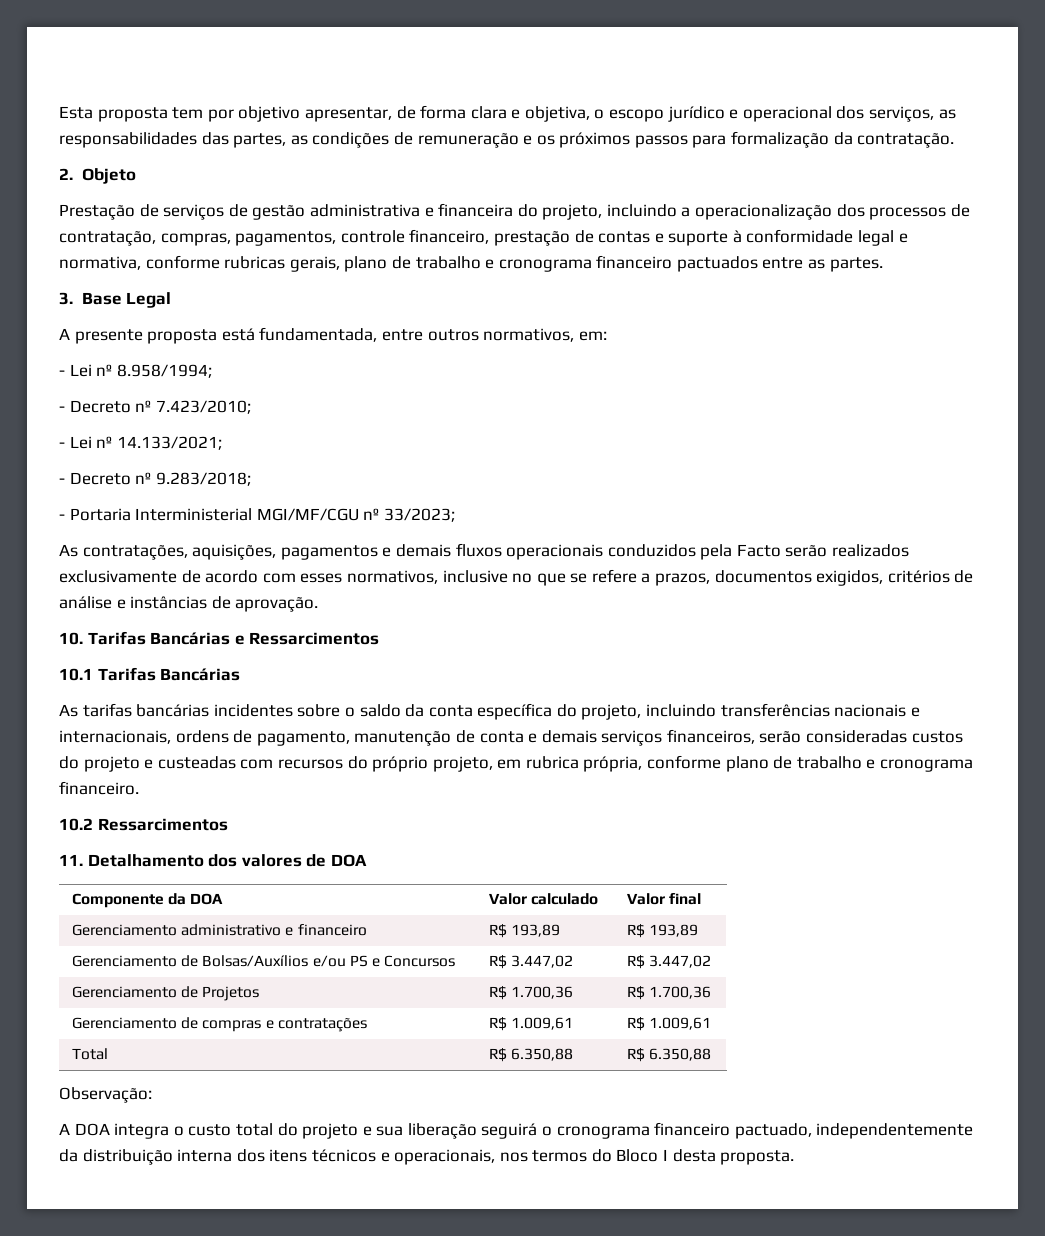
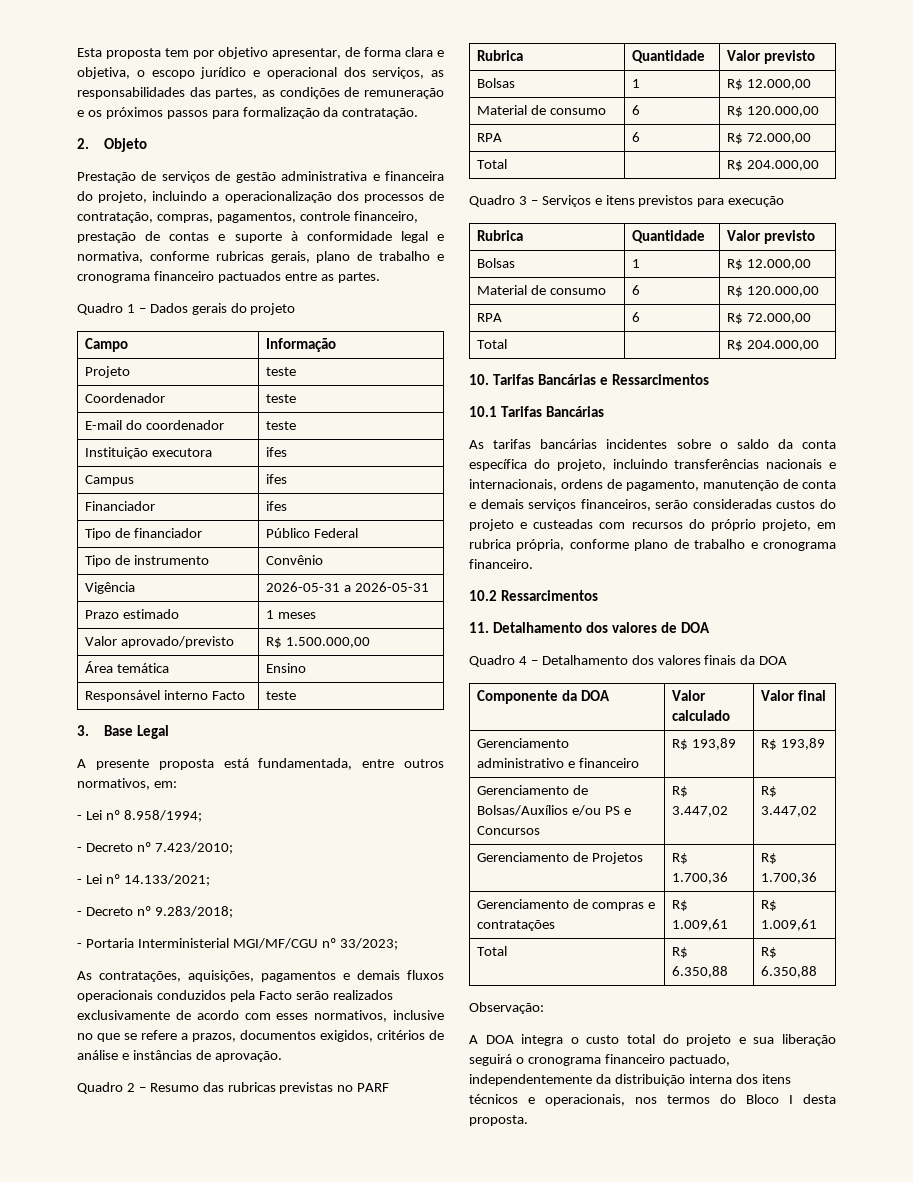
(883, 264) none -> [77,303,296,315] [85,338,129,352] [266,338,337,352] [85,366,131,378] [266,367,297,376] [85,393,166,403] [266,394,297,403] [85,420,225,430] [266,421,297,430] [85,447,213,459] [266,447,288,457] [85,475,135,486] [266,474,288,484] [85,501,156,511] [266,501,288,511] [85,528,203,540] [266,528,359,538] [85,555,210,567] [266,555,324,565] [85,582,136,594] [266,582,430,592] [85,609,180,619] [266,610,317,619] [85,636,235,648] [266,637,371,648] [85,661,170,673] [266,663,307,673] [85,690,246,702] [266,691,297,700] // Quadro 1 – Dados gerais do projeto // Campo | Informação // Projeto | teste // Coordenador | teste // E-mail do coordenador | teste // Instituição executora | ifes // Campus | ifes // Financiador | ifes // Tipo de financiador | Público Federal // Tipo de instrumento | Convênio // Vigência | 2026-05-31 a 2026-05-31 // Prazo estimado | 1 meses // Valor aprovado/previsto | R$ 1.500.000,00 // Área temática | Ensino // Responsável interno Facto | teste
(319, 604) none -> [77,1082,390,1094] [477,50,524,61] [632,50,706,63] [727,50,816,64] [477,78,516,88] [632,79,641,88] [727,79,812,90] [477,105,607,115] [632,105,641,115] [727,106,820,117] [477,133,503,142] [632,132,641,142] [727,133,812,144] [477,159,508,169] [727,160,820,171] [469,195,785,207] [477,230,524,241] [632,230,706,243] [727,230,816,244] [477,258,516,268] [632,259,641,268] [727,259,812,270] [477,285,607,295] [632,285,641,295] [727,286,820,297] [477,313,503,322] [632,312,641,322] [727,313,812,324] [477,339,508,349] [727,340,820,351] // Quadro 2 – Resumo das rubricas previstas no PARF // Rubrica | Quantidade | Valor previsto // Bolsas | 1 | R$ 12.000,00 // Material de consumo | 6 | R$ 120.000,00 // RPA | 6 | R$ 72.000,00 // Total | | R$ 204.000,00 // Quadro 3 – Serviços e itens previstos para execução // Rubrica | Quantidade | Valor previsto // Bolsas | 1 | R$ 12.000,00 // Material de consumo | 6 | R$ 120.000,00 // RPA | 6 | R$ 72.000,00 // Total | | R$ 204.000,00
(367, 860) none -> [469,655,788,667] // Quadro 4 – Detalhamento dos valores finais da DOA

